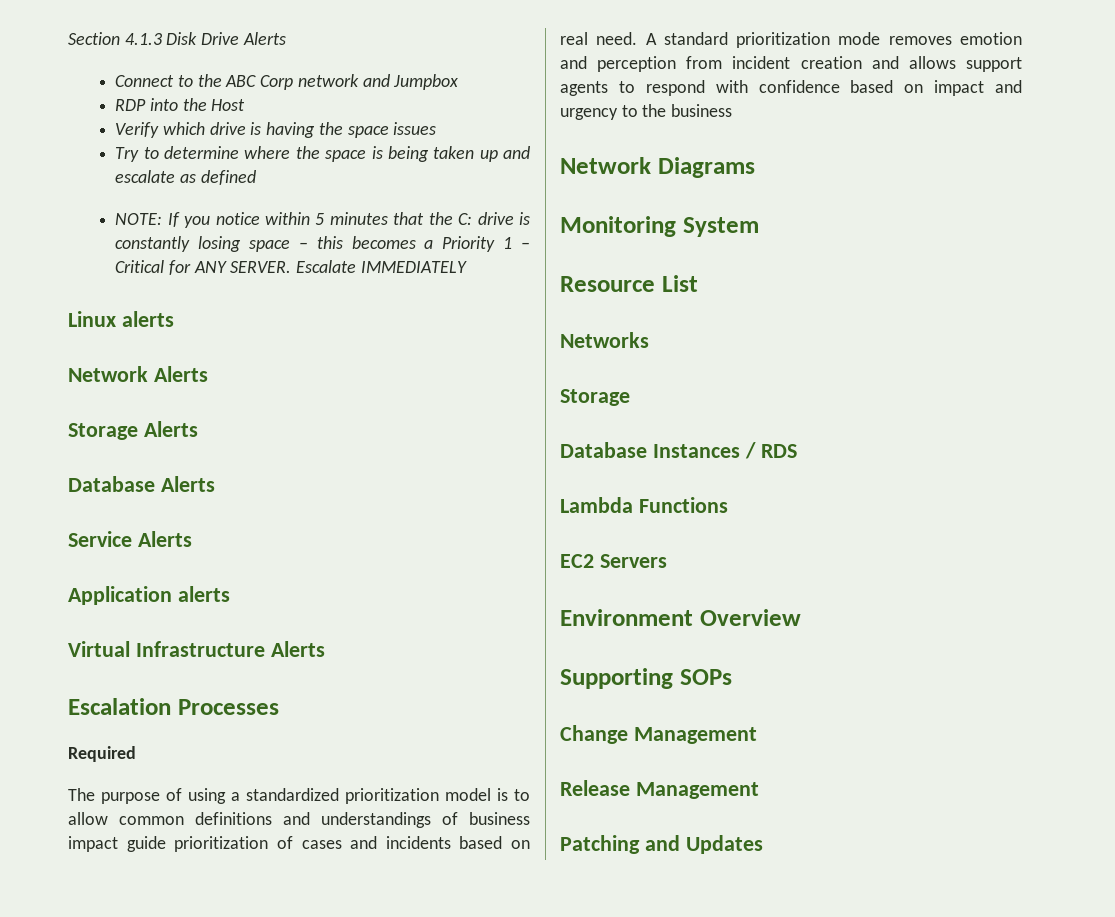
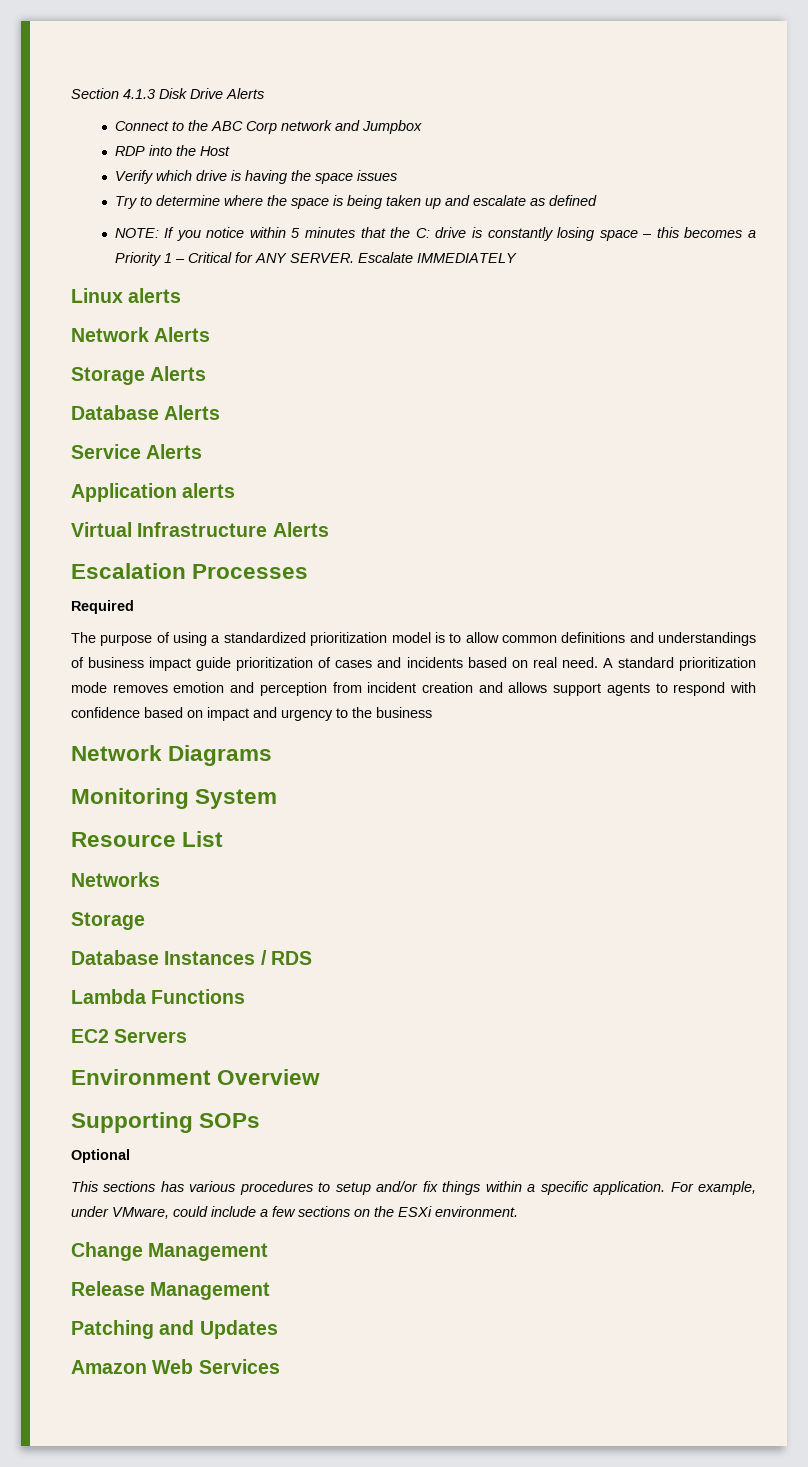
(732, 677) none -> [71,1149,130,1163] [71,1181,756,1195] [71,1206,518,1219] // Optional // This sections has various procedures to setup and/or fix things within a specific application. For example, under VMware, could include a few sections on the ESXi environment.
(763, 844) none -> [71,1359,280,1374] // Amazon Web Services

